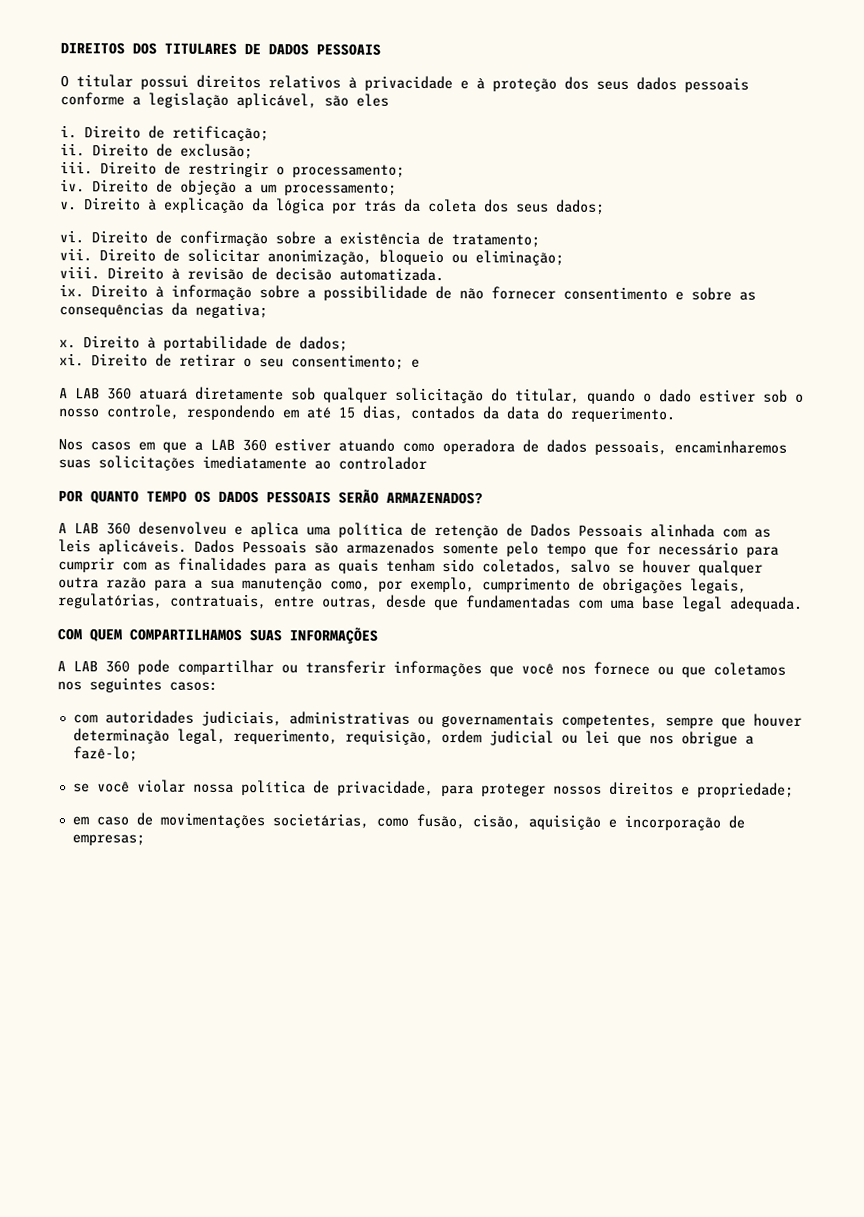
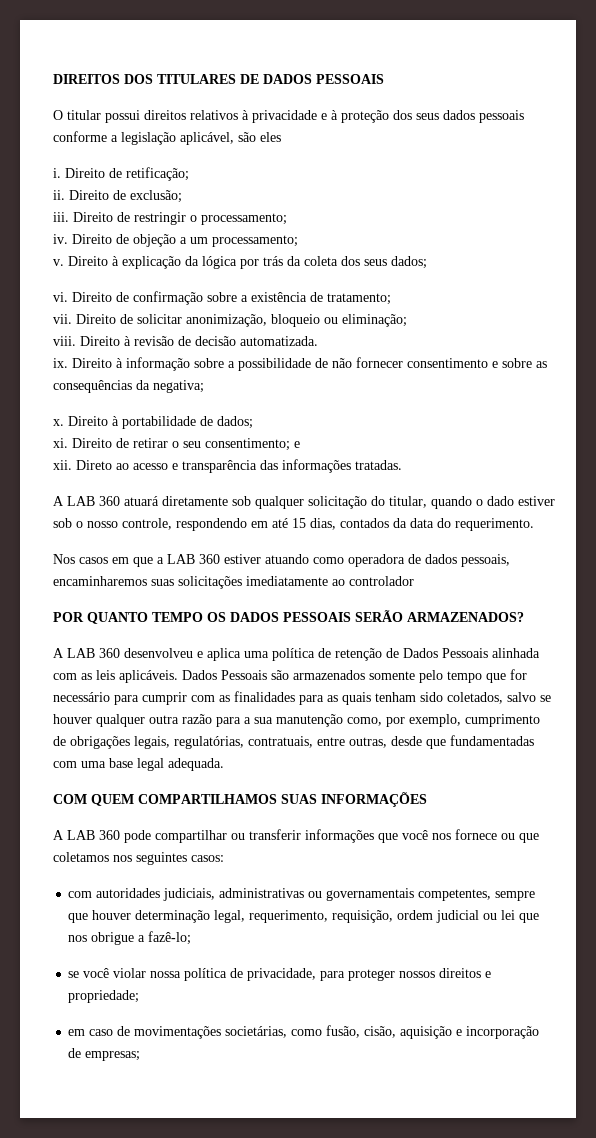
(420, 363) none -> [53,459,402,473] // xii. Direto ao acesso e transparência das informações tratadas.

